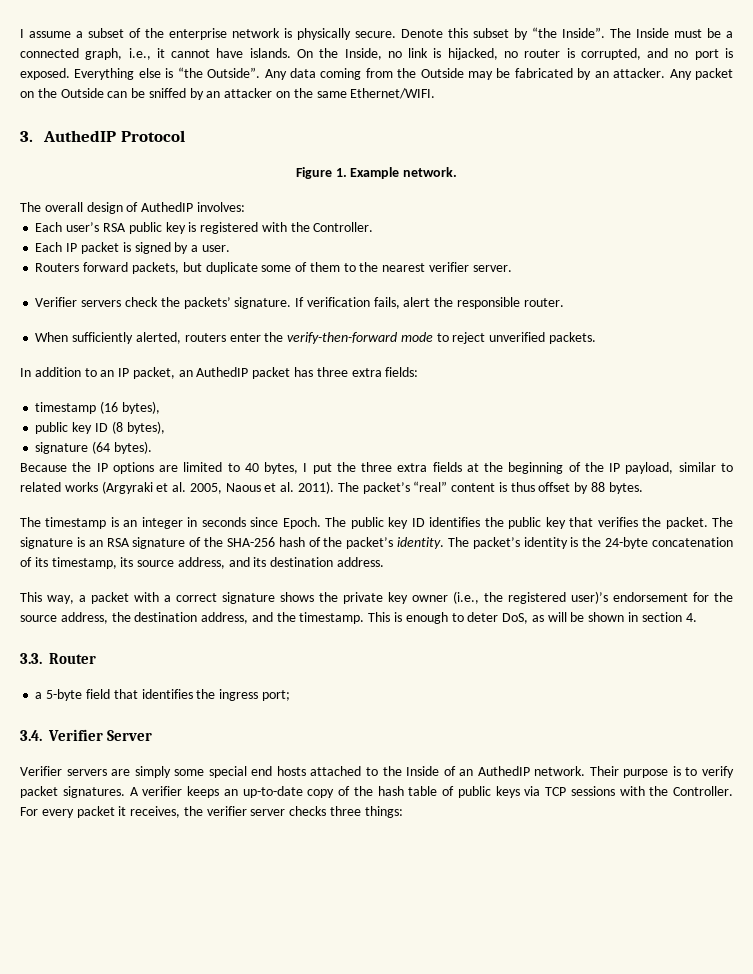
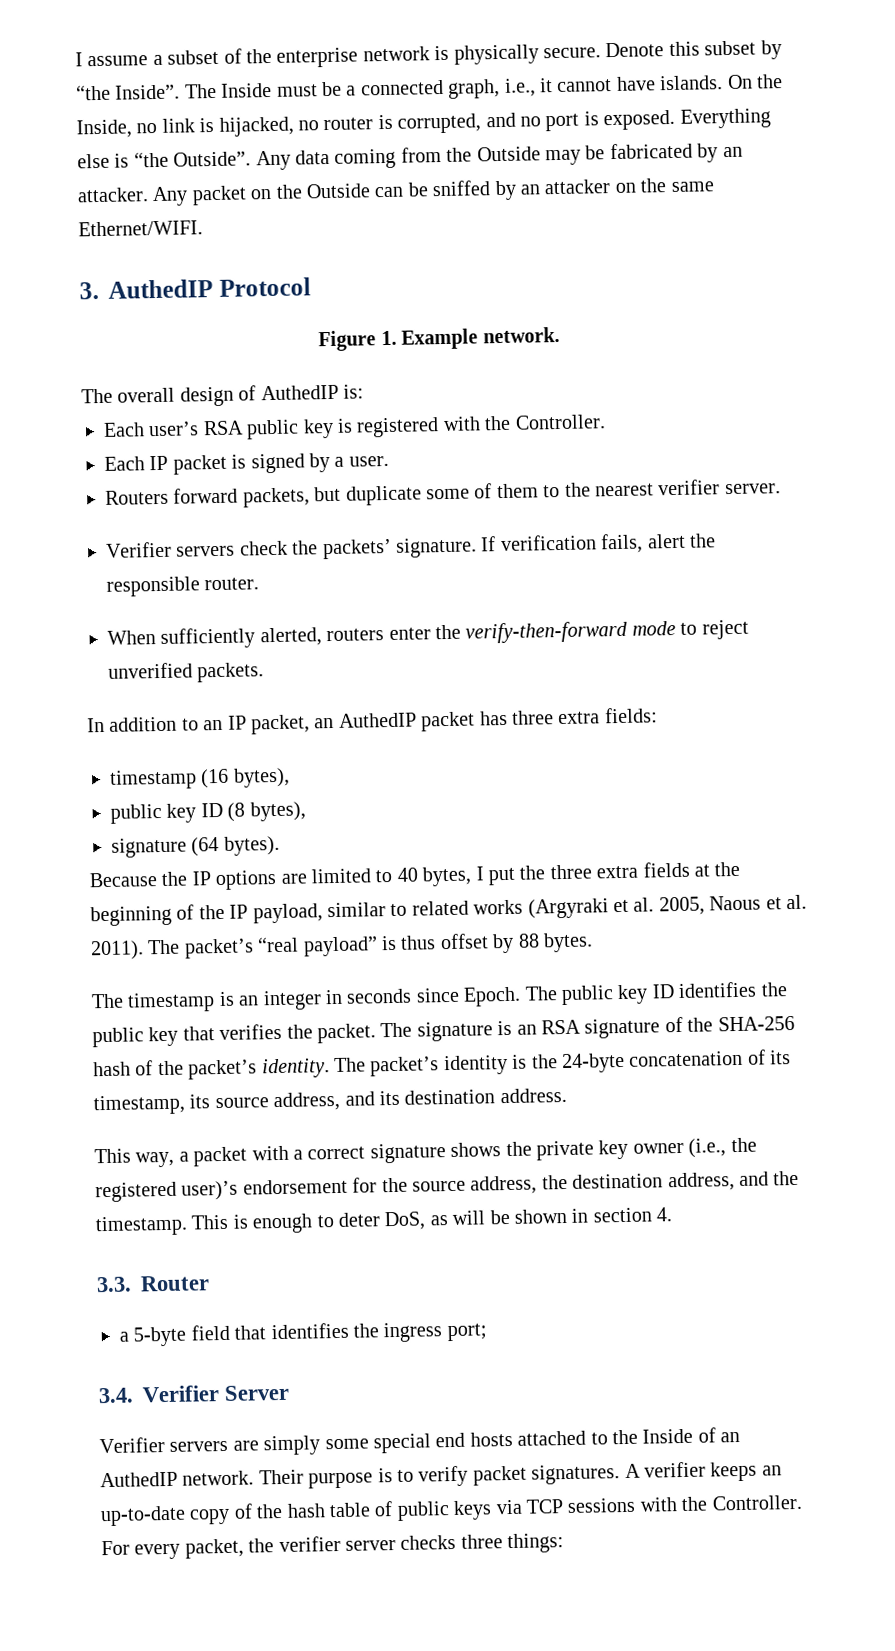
[196,202,245,212] involves: -> [343,384,364,399] is:
[413,481,496,492] “real” content -> [257,936,378,957] “real payload”
[76,806,181,818] packet it receives, -> [184,1538,244,1559] packet,

